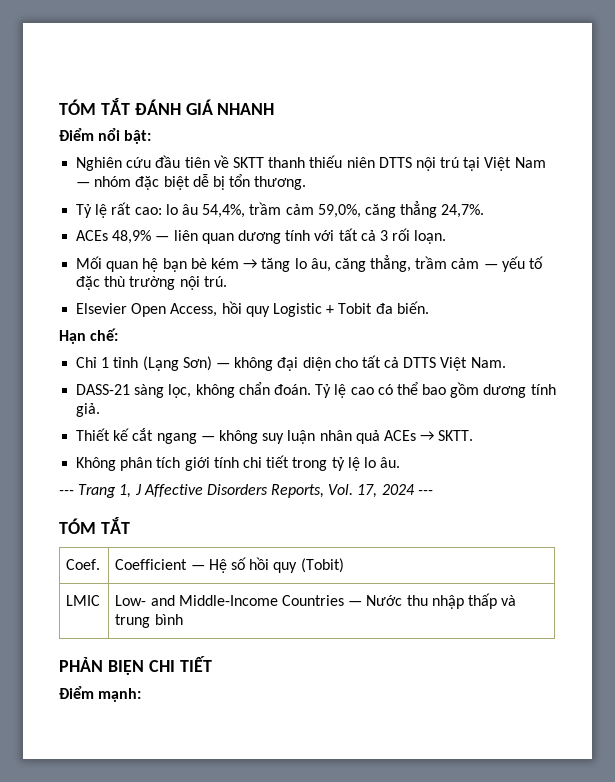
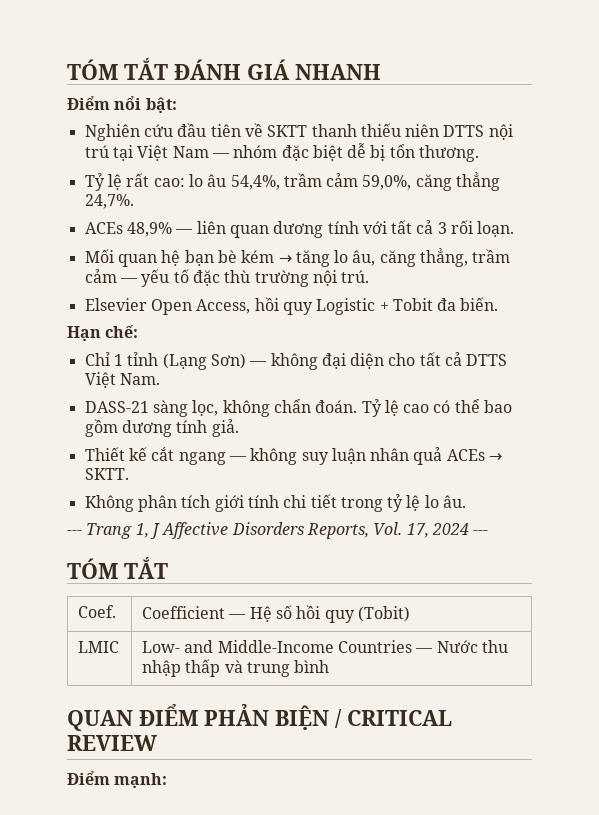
[59,656,212,675] PHẢN BIỆN CHI TIẾT -> [67,703,452,731] [67,735,157,751] QUAN ĐIỂM PHẢN BIỆN / CRITICAL REVIEW

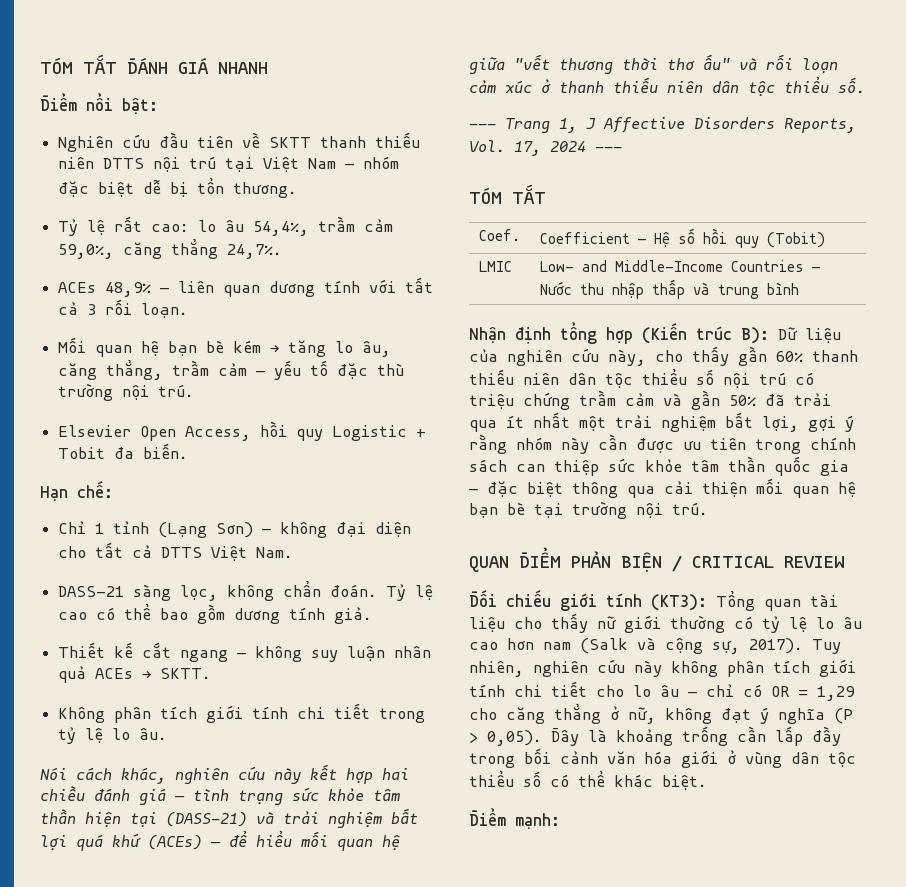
(467, 501) none -> [40,764,409,784] [40,786,400,805] [40,808,418,828] [40,830,400,851] [469,54,838,74] [469,76,865,96] // Nói cách khác, nghiên cứu này kết hợp hai chiều đánh giá — tình trạng sức khỏe tâm thần hiện tại (DASS-21) và trải nghiệm bất lợi quá khứ (ACEs) — để hiểu mối quan hệ giữa "vết thương thời thơ ấu" và rối loạn cảm xúc ở thanh thiếu niên dân tộc thiểu số.
(330, 666) none -> [469,322,841,344] [469,346,858,366] [469,368,814,388] [469,390,831,410] [469,412,854,432] [469,434,856,454] [469,456,849,476] [469,478,856,498] [469,501,708,519] // Nhận định tổng hợp (Kiến trúc B): Dữ liệu của nghiên cứu này, cho thấy gần 60% thanh thiếu niên dân tộc thiểu số nội trú có triệu chứng trầm cảm và gần 50% đã trải qua ít nhất một trải nghiệm bất lợi, gợi ý rằng nhóm này cần được ưu tiên trong chính sách can thiệp sức khỏe tâm thần quốc gia — đặc biệt thông qua cải thiện mối quan hệ bạn bè tại trường nội trú.
(157, 743) none -> [469,590,838,611] [469,613,862,633] [469,637,841,654] [469,659,856,677] [469,681,855,701] [469,703,853,724] [469,726,841,746] [469,748,856,768] [469,770,707,790] // Đối chiếu giới tính (KT3): Tổng quan tài liệu cho thấy nữ giới thường có tỷ lệ lo âu cao hơn nam (Salk và cộng sự, 2017). Tuy nhiên, nghiên cứu này không phân tích giới tính chi tiết cho lo âu — chỉ có OR = 1,29 cho căng thẳng ở nữ, không đạt ý nghĩa (P > 0,05). Đây là khoảng trống cần lấp đầy trong bối cảnh văn hóa giới ở vùng dân tộc thiểu số có thể khác biệt.

